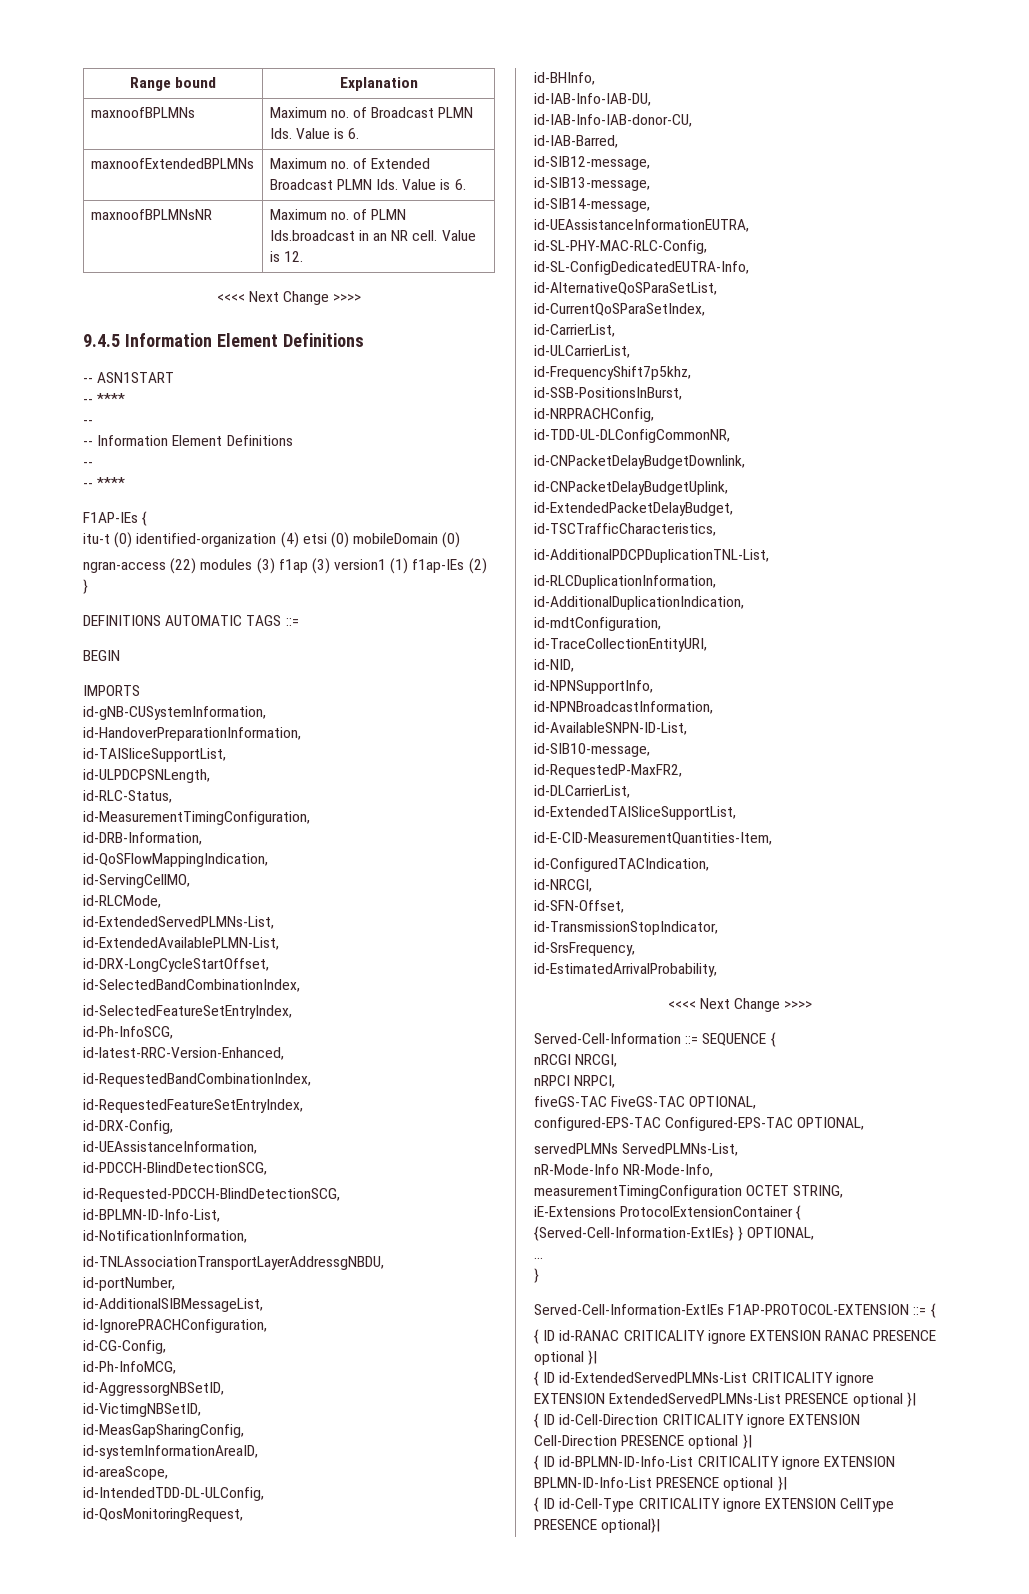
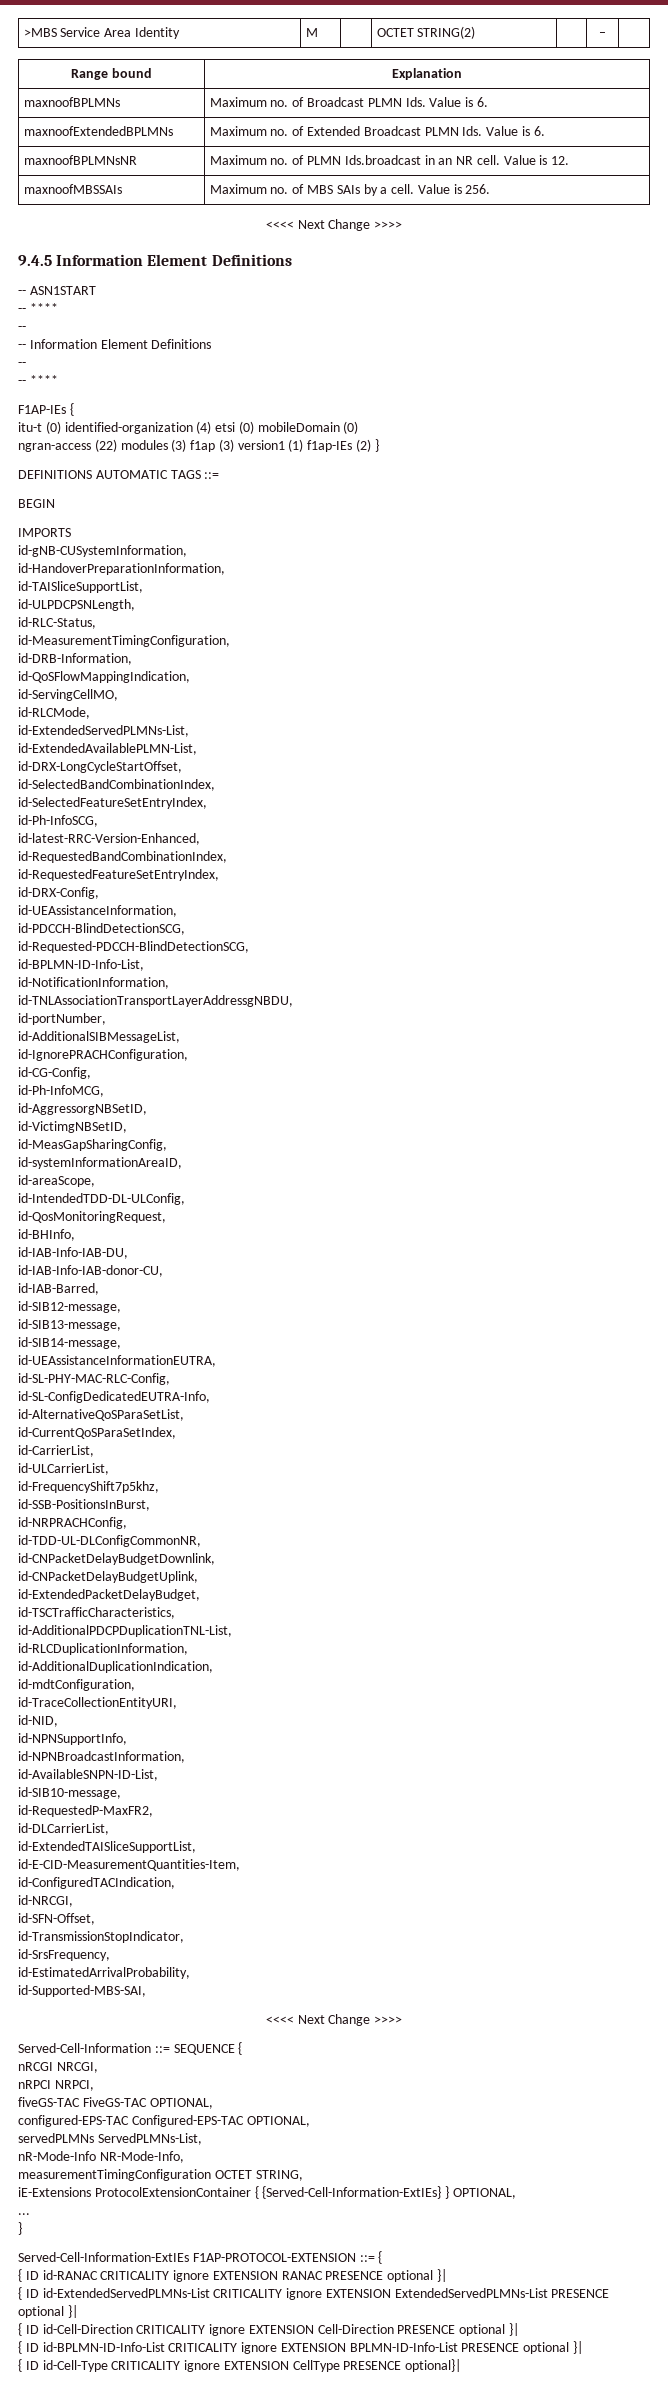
(129, 84) none -> [23,27,181,39] [305,28,318,37] [376,26,476,39] [599,32,606,37] >MBS Service Area Identity | M | | OCTET STRING(2) | | – | //
(303, 256) none -> [23,184,122,194] [209,184,491,196] // maxnoofMBSSAIs | Maximum no. of MBS SAIs by a cell. Value is 256.
(717, 970) none -> [18,1985,146,1997] // id-Supported-MBS-SAI,

